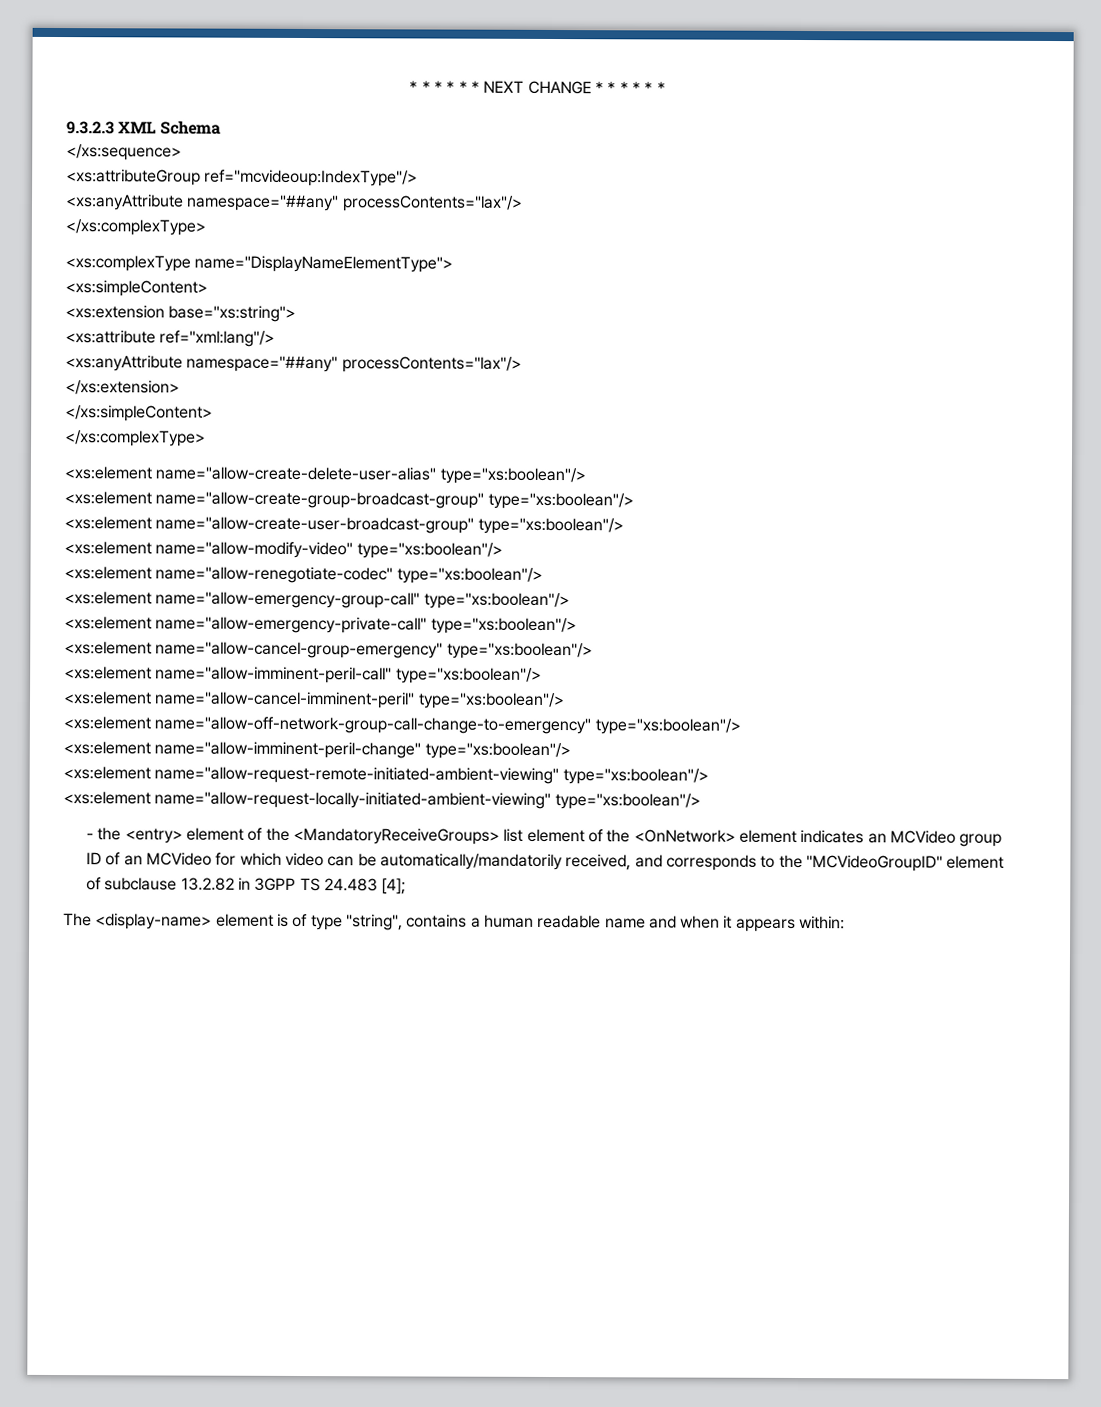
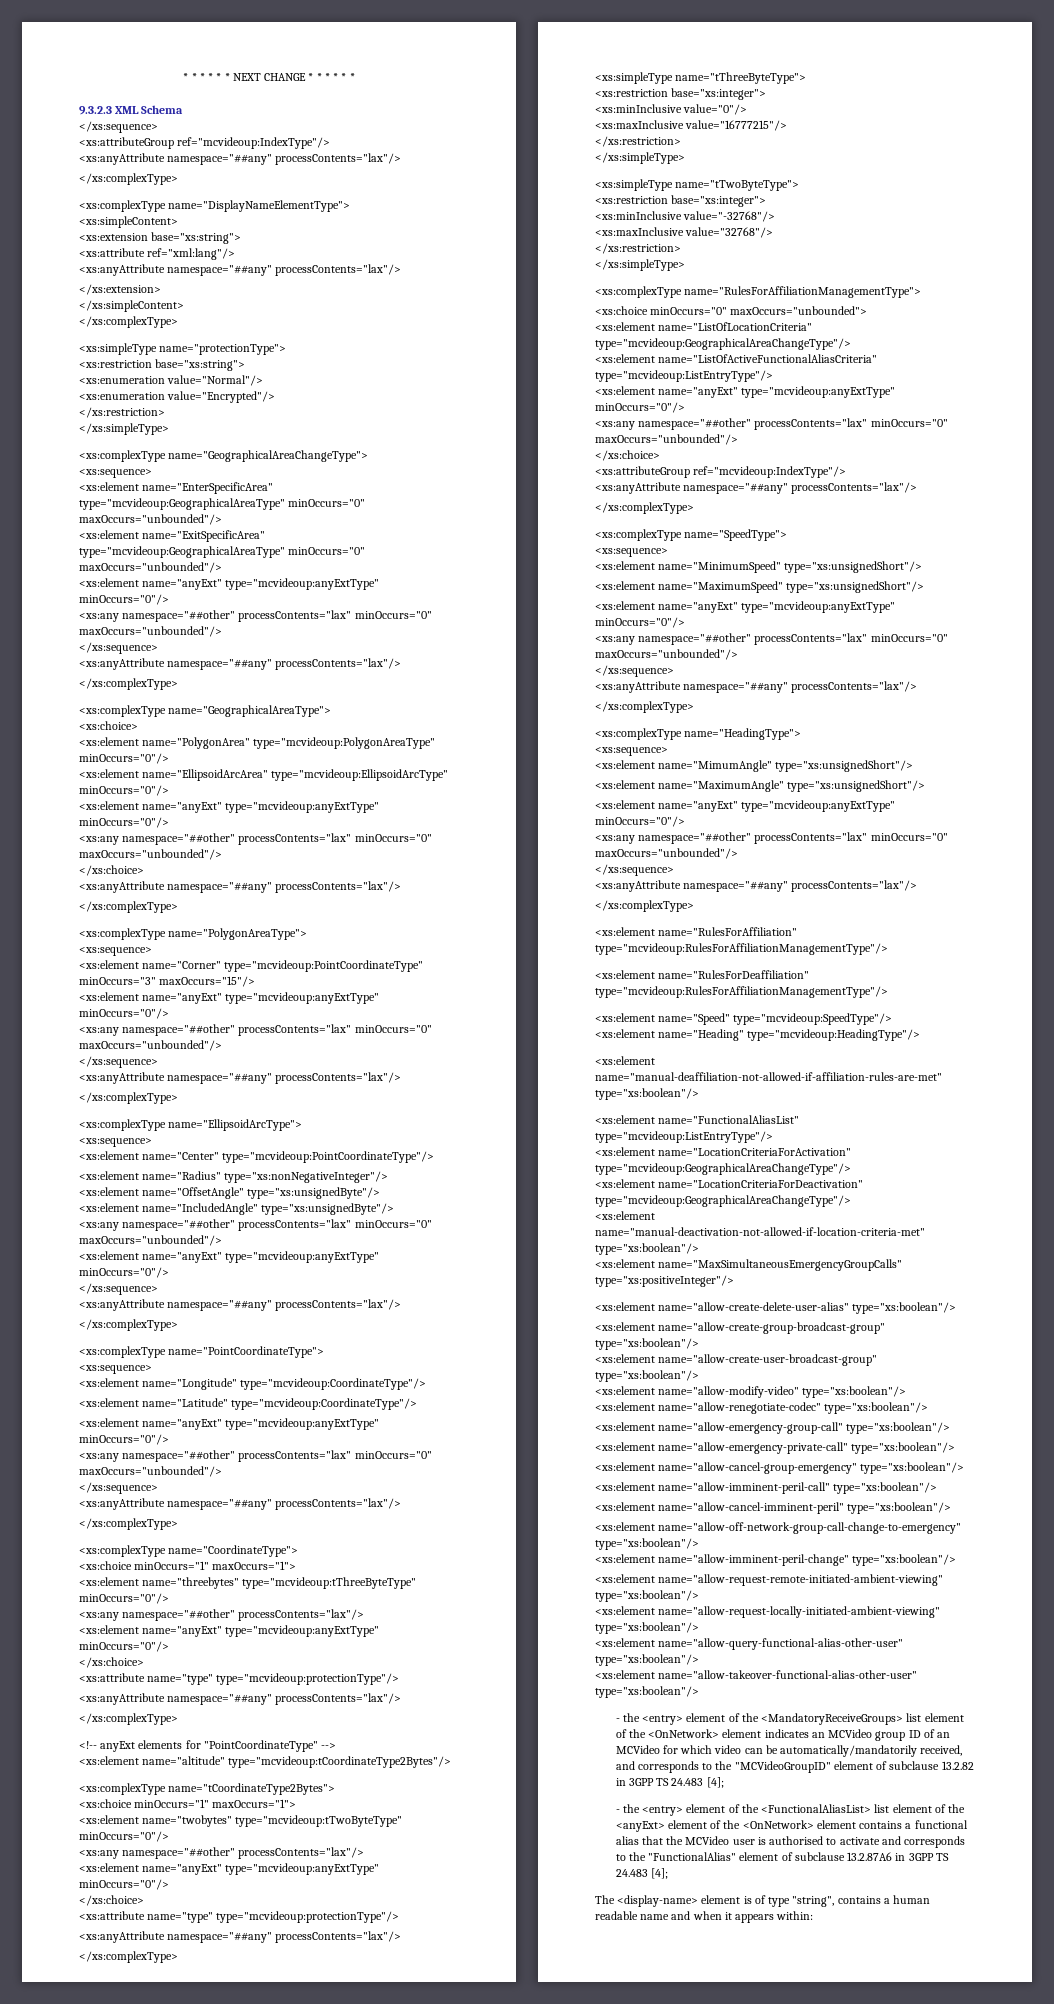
(206, 438) none -> [79,343,287,355] [79,359,246,371] [79,375,264,386] [79,391,276,403] [79,407,165,418] [79,423,169,435] [79,450,369,462] [79,469,152,478] [79,482,274,494] [79,498,366,510] [79,514,222,525] [79,530,266,542] [79,546,366,558] [79,562,222,573] [79,578,380,590] [79,594,169,605] [79,610,432,622] [79,626,222,637] [79,642,158,654] [79,658,402,670] [79,678,178,690] [79,705,332,717] [79,721,138,730] [79,737,436,749] [79,753,169,764] [79,769,449,781] [79,785,169,796] [79,801,380,813] [79,817,169,828] [79,833,432,845] [79,849,222,860] [79,865,144,876] [79,881,402,893] [79,901,178,913] [79,928,308,940] [79,947,152,956] [79,960,424,972] [79,976,256,987] [79,992,380,1004] [79,1008,169,1019] [79,1024,432,1036] [79,1040,222,1051] [79,1056,158,1068] [79,1072,402,1084] [79,1092,178,1104] [79,1119,303,1131] [79,1138,152,1147] [79,1151,435,1163] [79,1171,389,1183] [79,1187,381,1199] [79,1203,395,1215] [79,1219,432,1231] [79,1235,222,1246] [79,1251,380,1263] [79,1267,169,1278] [79,1283,158,1295] [79,1299,402,1311] [79,1319,178,1331] [79,1346,325,1358] [79,1365,152,1374] [79,1378,427,1390] [79,1398,418,1410] [79,1418,380,1430] [79,1434,169,1445] [79,1450,432,1462] [79,1466,222,1477] [79,1482,158,1494] [79,1498,402,1510] [79,1518,178,1530] [79,1545,299,1557] [79,1561,297,1570] [79,1577,417,1589] [79,1593,169,1604] [79,1609,365,1621] [79,1625,380,1637] [79,1641,169,1652] [79,1657,144,1668] [79,1673,400,1685] [79,1693,402,1705] [79,1713,178,1725] [79,1740,337,1752] [79,1756,452,1768] [79,1783,336,1795] [79,1799,297,1808] [79,1815,403,1827] [79,1831,169,1842] [79,1847,365,1859] [79,1863,380,1875] [79,1879,169,1890] [79,1895,144,1906] [79,1911,400,1923] [79,1931,402,1943] [79,1951,178,1963] [595,72,807,84] [595,88,767,100] [595,104,748,115] [595,120,788,131] [595,136,681,147] [595,152,685,164] [595,179,800,191] [595,195,767,207] [595,211,776,222] [595,227,774,238] [595,243,681,254] [595,259,685,271] [595,286,922,298] [595,306,868,315] [595,322,813,331] [595,338,851,350] [595,354,878,363] [595,370,773,382] [595,386,896,398] [595,402,685,413] [595,418,948,430] [595,434,738,445] [595,450,660,461] [595,466,847,478] [595,482,918,494] [595,502,694,514] [595,529,788,541] [595,548,668,557] [595,561,923,573] [595,581,925,593] [595,601,896,613] [595,617,685,628] [595,633,948,645] [595,649,738,660] [595,665,674,677] [595,681,918,693] [595,701,694,713] [595,728,802,740] [595,747,668,756] [595,760,914,772] [595,780,926,792] [595,800,896,812] [595,816,685,827] [595,832,948,844] [595,848,738,859] [595,864,674,876] [595,880,918,892] [595,900,694,912] [595,927,798,936] [595,943,888,955] [595,970,810,979] [595,986,888,998] [595,1013,893,1025] [595,1029,921,1041] [595,1056,655,1065] [595,1072,942,1081] [595,1088,699,1100] [595,1115,800,1124] [595,1131,773,1143] [595,1147,852,1156] [595,1163,851,1175] [595,1179,864,1188] [595,1195,851,1207] [595,1211,655,1220] [595,1227,925,1236] [595,1243,699,1255] [595,1259,903,1271] [595,1275,734,1287] // <xs:simpleType name="protectionType"> // <xs:restriction base="xs:string"> // <xs:enumeration value="Normal"/> // <xs:enumeration value="Encrypted"/> // </xs:restriction> // </xs:simpleType> // <xs:complexType name="GeographicalAreaChangeType"> // <xs:sequence> // <xs:element name="EnterSpecificArea" type="mcvideoup:GeographicalAreaType" minOccurs="0" maxOccurs="unbounded"/> // <xs:element name="ExitSpecificArea" type="mcvideoup:GeographicalAreaType" minOccurs="0" maxOccurs="unbounded"/> // <xs:element name="anyExt" type="mcvideoup:anyExtType" minOccurs="0"/> // <xs:any namespace="##other" processContents="lax" minOccurs="0" maxOccurs="unbounded"/> // </xs:sequence> // <xs:anyAttribute namespace="##any" processContents="lax"/> // </xs:complexType> // <xs:complexType name="GeographicalAreaType"> // <xs:choice> // <xs:element name="PolygonArea" type="mcvideoup:PolygonAreaType" minOccurs="0"/> // <xs:element name="EllipsoidArcArea" type="mcvideoup:EllipsoidArcType" minOccurs="0"/> // <xs:element name="anyExt" type="mcvideoup:anyExtType" minOccurs="0"/> // <xs:any namespace="##other" processContents="lax" minOccurs="0" maxOccurs="unbounded"/> // </xs:choice> // <xs:anyAttribute namespace="##any" processContents="lax"/> // </xs:complexType> // <xs:complexType name="PolygonAreaType"> // <xs:sequence> // <xs:element name="Corner" type="mcvideoup:PointCoordinateType" minOccurs="3" maxOccurs="15"/> // <xs:element name="anyExt" type="mcvideoup:anyExtType" minOccurs="0"/> // <xs:any namespace="##other" processContents="lax" minOccurs="0" maxOccurs="unbounded"/> // </xs:sequence> // <xs:anyAttribute namespace="##any" processContents="lax"/> // </xs:complexType> // <xs:complexType name="EllipsoidArcType"> // <xs:sequence> // <xs:element name="Center" type="mcvideoup:PointCoordinateType"/> // <xs:element name="Radius" type="xs:nonNegativeInteger"/> // <xs:element name="OffsetAngle" type="xs:unsignedByte"/> // <xs:element name="IncludedAngle" type="xs:unsignedByte"/> // <xs:any namespace="##other" processContents="lax" minOccurs="0" maxOccurs="unbounded"/> // <xs:element name="anyExt" type="mcvideoup:anyExtType" minOccurs="0"/> // </xs:sequence> // <xs:anyAttribute namespace="##any" processContents="lax"/> // </xs:complexType> // <xs:complexType name="PointCoordinateType"> // <xs:sequence> // <xs:element name="Longitude" type="mcvideoup:CoordinateType"/> // <xs:element name="Latitude" type="mcvideoup:CoordinateType"/> // <xs:element name="anyExt" type="mcvideoup:anyExtType" minOccurs="0"/> // <xs:any namespace="##other" processContents="lax" minOccurs="0" maxOccurs="unbounded"/> // </xs:sequence> // <xs:anyAttribute namespace="##any" processContents="lax"/> // </xs:complexType> // <xs:complexType name="CoordinateType"> // <xs:choice minOccurs="1" maxOccurs="1"> // <xs:element name="threebytes" type="mcvideoup:tThreeByteType" minOccurs="0"/> // <xs:any namespace="##other" processContents="lax"/> // <xs:element name="anyExt" type="mcvideoup:anyExtType" minOccurs="0"/> // </xs:choice> // <xs:attribute name="type" type="mcvideoup:protectionType"/> // <xs:anyAttribute namespace="##any" processContents="lax"/> // </xs:complexType> // <!-- anyExt elements for "PointCoordinateType" --> // <xs:element name="altitude" type="mcvideoup:tCoordinateType2Bytes"/> // <xs:complexType name="tCoordinateType2Bytes"> // <xs:choice minOccurs="1" maxOccurs="1"> // <xs:element name="twobytes" type="mcvideoup:tTwoByteType" minOccurs="0"/> // <xs:any namespace="##other" processContents="lax"/> // <xs:element name="anyExt" type="mcvideoup:anyExtType" minOccurs="0"/> // </xs:choice> // <xs:attribute name="type" type="mcvideoup:protectionType"/> // <xs:anyAttribute namespace="##any" processContents="lax"/> // </xs:complexType> // <xs:simpleType name="tThreeByteType"> // <xs:restriction base="xs:integer"> // <xs:minInclusive value="0"/> // <xs:maxInclusive value="16777215"/> // </xs:restriction> // </xs:simpleType> // <xs:simpleType name="tTwoByteType"> // <xs:restriction base="xs:integer"> // <xs:minInclusive value="-32768"/> // <xs:maxInclusive value="32768"/> // </xs:restriction> // </xs:simpleType> // <xs:complexType name="RulesForAffiliationManagementType"> // <xs:choice minOccurs="0" maxOccurs="unbounded"> // <xs:element name="ListOfLocationCriteria" type="mcvideoup:GeographicalAreaChangeType"/> // <xs:element name="ListOfActiveFunctionalAliasCriteria" type="mcvideoup:ListEntryType"/> // <xs:element name="anyExt" type="mcvideoup:anyExtType" minOccurs="0"/> // <xs:any namespace="##other" processContents="lax" minOccurs="0" maxOccurs="unbounded"/> // </xs:choice> // <xs:attributeGroup ref="mcvideoup:IndexType"/> // <xs:anyAttribute namespace="##any" processContents="lax"/> // </xs:complexType> // <xs:complexType name="SpeedType"> // <xs:sequence> // <xs:element name="MinimumSpeed" type="xs:unsignedShort"/> // <xs:element name="MaximumSpeed" type="xs:unsignedShort"/> // <xs:element name="anyExt" type="mcvideoup:anyExtType" minOccurs="0"/> // <xs:any namespace="##other" processContents="lax" minOccurs="0" maxOccurs="unbounded"/> // </xs:sequence> // <xs:anyAttribute namespace="##any" processContents="lax"/> // </xs:complexType> // <xs:complexType name="HeadingType"> // <xs:sequence> // <xs:element name="MimumAngle" type="xs:unsignedShort"/> // <xs:element name="MaximumAngle" type="xs:unsignedShort"/> // <xs:element name="anyExt" type="mcvideoup:anyExtType" minOccurs="0"/> // <xs:any namespace="##other" processContents="lax" minOccurs="0" maxOccurs="unbounded"/> // </xs:sequence> // <xs:anyAttribute namespace="##any" processContents="lax"/> // </xs:complexType> // <xs:element name="RulesForAffiliation" type="mcvideoup:RulesForAffiliationManagementType"/> // <xs:element name="RulesForDeaffiliation" type="mcvideoup:RulesForAffiliationManagementType"/> // <xs:element name="Speed" type="mcvideoup:SpeedType"/> // <xs:element name="Heading" type="mcvideoup:HeadingType"/> // <xs:element name="manual-deaffiliation-not-allowed-if-affiliation-rules-are-met" type="xs:boolean"/> // <xs:element name="FunctionalAliasList" type="mcvideoup:ListEntryType"/> // <xs:element name="LocationCriteriaForActivation" type="mcvideoup:GeographicalAreaChangeType"/> // <xs:element name="LocationCriteriaForDeactivation" type="mcvideoup:GeographicalAreaChangeType"/> // <xs:element name="manual-deactivation-not-allowed-if-location-criteria-met" type="xs:boolean"/> // <xs:element name="MaxSimultaneousEmergencyGroupCalls" type="xs:positiveInteger"/>
(701, 801) none -> [595,1638,904,1650] [595,1654,699,1666] [595,1670,918,1679] [595,1686,699,1698] // <xs:element name="allow-query-functional-alias-other-user" type="xs:boolean"/> // <xs:element name="allow-takeover-functional-alias-other-user" type="xs:boolean"/>
(407, 886) none -> [615,1804,966,1816] [615,1820,968,1832] [615,1836,966,1848] [615,1852,949,1861] [615,1868,669,1879] // - the <entry> element of the <FunctionalAliasList> list element of the <anyExt> element of the <OnNetwork> element contains a functional alias that the MCVideo user is authorised to activate and corresponds to the "FunctionalAlias" element of subclause 13.2.87A6 in 3GPP TS 24.483 [4];

